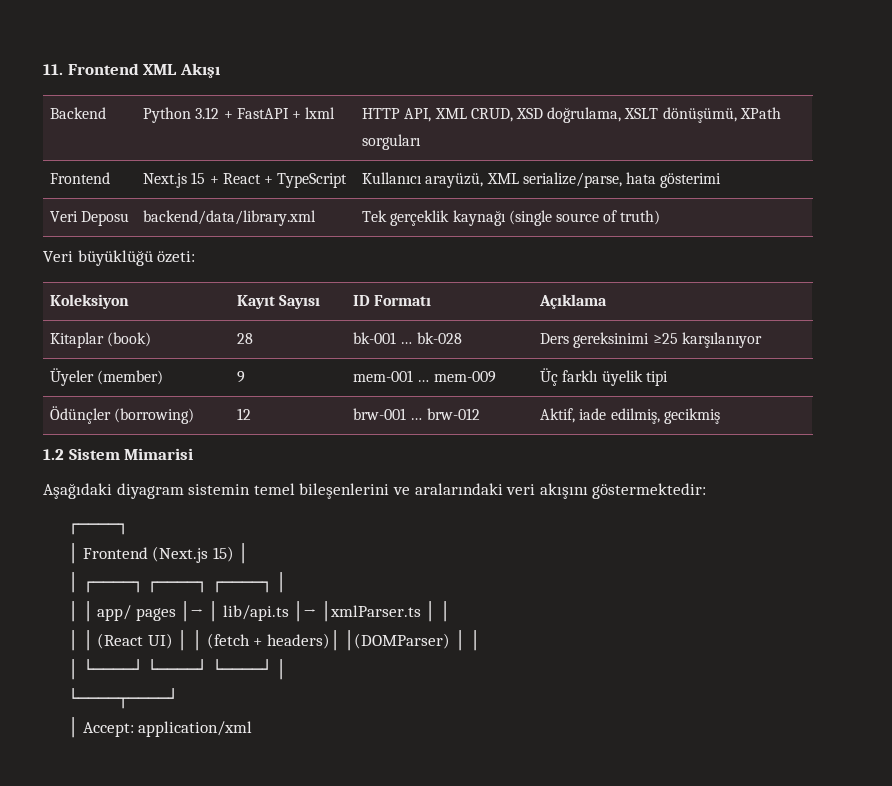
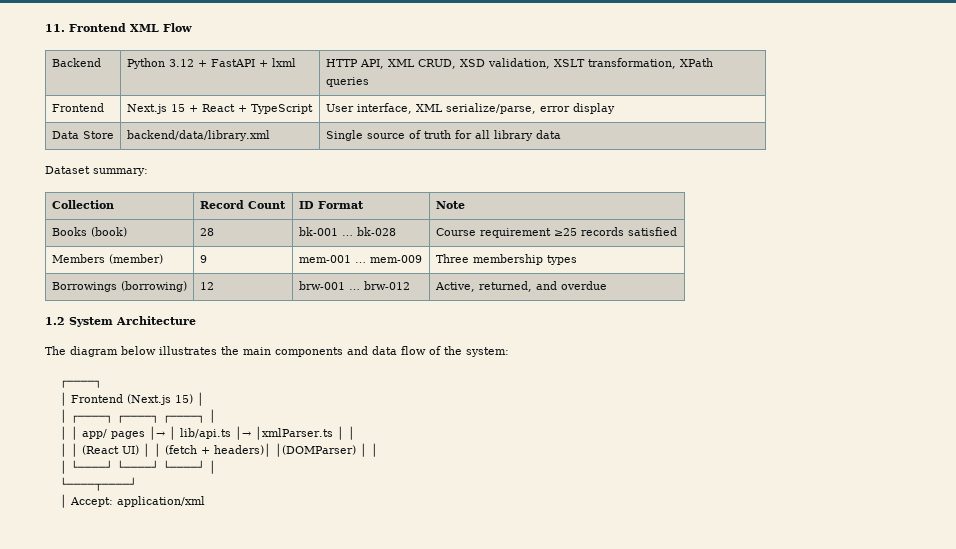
[179,63,220,78] Akışı -> [163,23,192,32] Flow
[547,107,781,123] [362,134,422,150] doğrulama, XSLT dönüşümü, XPath sorguları -> [487,58,713,69] [325,77,369,87] validation, XSLT transformation, XPath queries
[362,172,722,188] [50,211,130,226] [143,210,317,226] [362,210,661,226] [43,250,196,266] [50,294,130,309] [237,295,321,309] [353,295,432,306] [539,294,608,309] [50,332,105,348] Kullanıcı arayüzü, XML serialize/parse, hata gösterimi // Veri Deposu | backend/data/library.xml | Tek gerçeklik kaynağı (single source of truth) // Veri büyüklüğü özeti: // Koleksiyon | Kayıt Sayısı | ID Formatı | Açıklama // Kitaplar -> [325,103,615,114] [51,131,114,139] [126,130,270,141] [325,130,561,141] [45,166,148,176] [51,200,114,209] [199,200,286,209] [298,201,364,209] [435,201,465,209] [51,227,87,236] User interface, XML serialize/parse, error display // Data Store | backend/data/library.xml | Single source of truth for all library data // Dataset summary: // Collection | Record Count | ID Format | Note // Books
[540,332,762,348] [50,368,95,386] Ders gereksinimi ≥25 karşılanıyor // Üyeler -> [435,227,677,238] [51,254,105,263] Course requirement ≥25 records satisfied // Members
[540,368,668,386] [50,406,112,424] Üç farklı üyelik tipi // Ödünçler -> [435,254,577,265] [51,282,117,292] Three membership types // Borrowings
[540,408,720,424] [43,448,194,460] [43,483,707,499] Aktif, iade edilmiş, gecikmiş // 1.2 Sistem Mimarisi // Aşağıdaki diyagram sistemin temel bileşenlerini ve aralarındaki veri akışını göstermektedir: -> [434,281,607,292] [45,316,196,327] [45,346,509,357] Active, returned, and overdue // 1.2 System Architecture // The diagram below illustrates the main components and data flow of the system:

